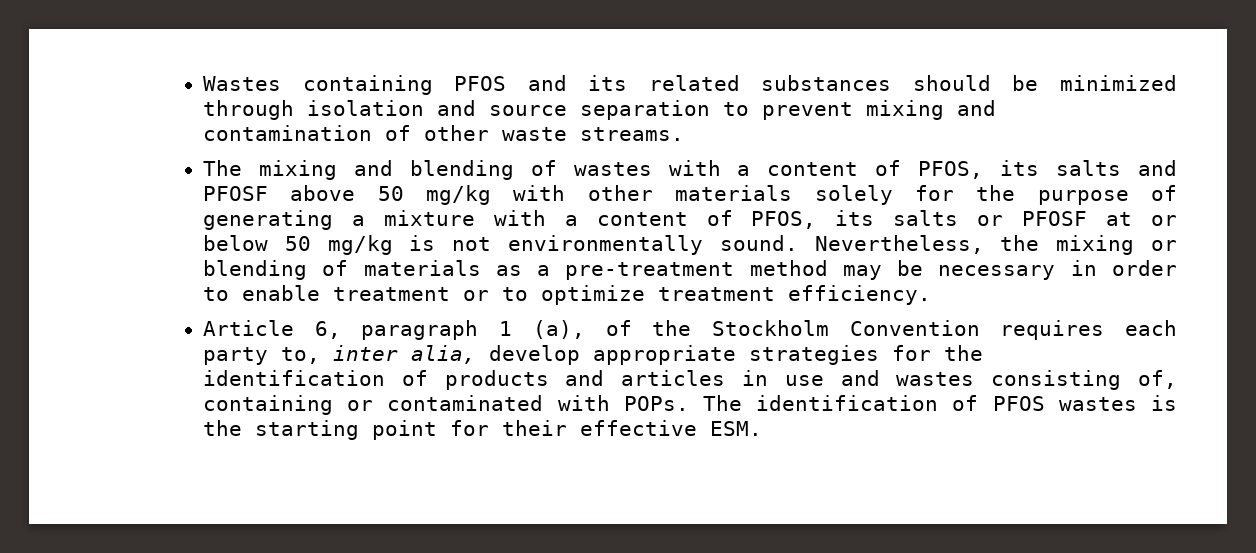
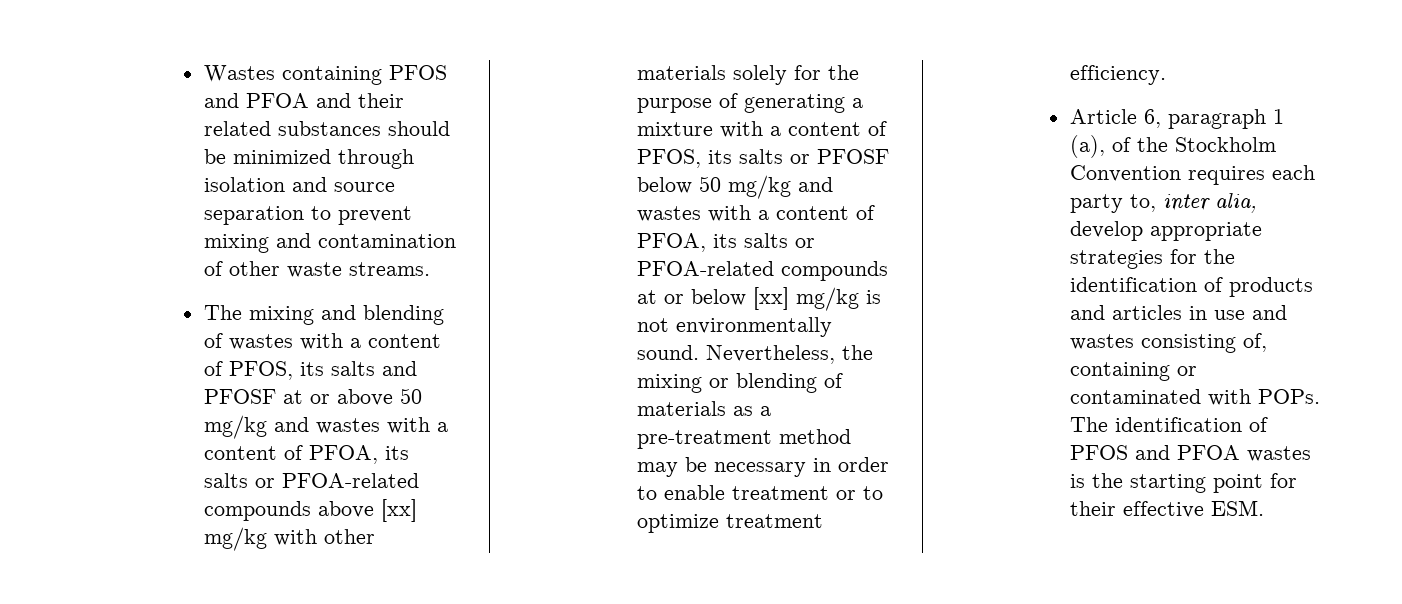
[588,75,628,91] its -> [245,93,404,108] PFOA and their
(268, 193) none -> [282,390,330,404] at or
(492, 195) none -> [273,417,448,434] [203,445,409,464] [203,473,419,488] [203,499,417,522] [203,527,267,551] and wastes with a content of PFOA, its salts or PFOA-related compounds above [xx] mg/kg
(1088, 218) none -> [636,175,833,199] [636,205,875,222] [636,233,815,252] [636,261,888,281] below 50 mg/kg and wastes with a content of PFOA, its salts or PFOA-related compounds
[284,236,311,251] 50 -> [752,287,789,310] [xx]
(1045, 403) none -> [1134,445,1240,460] and PFOA

